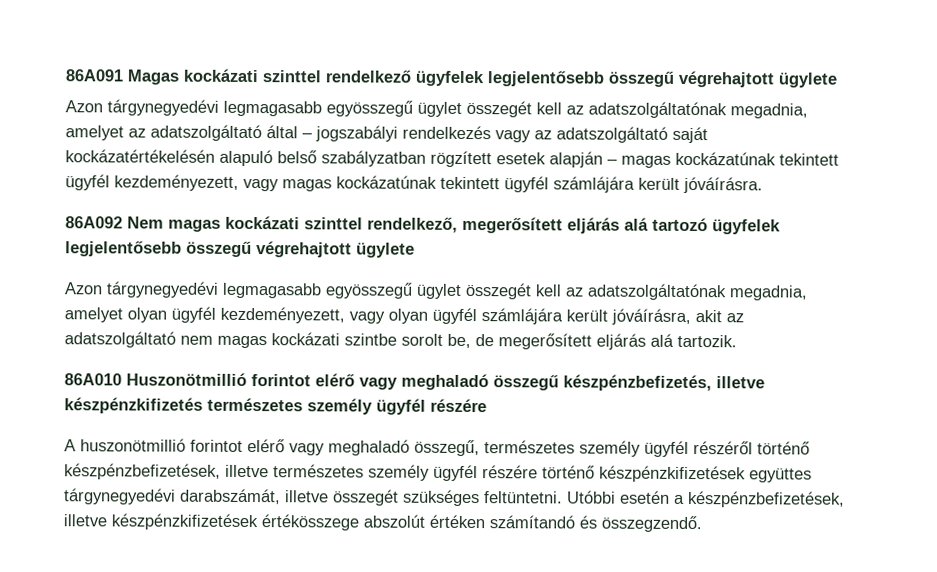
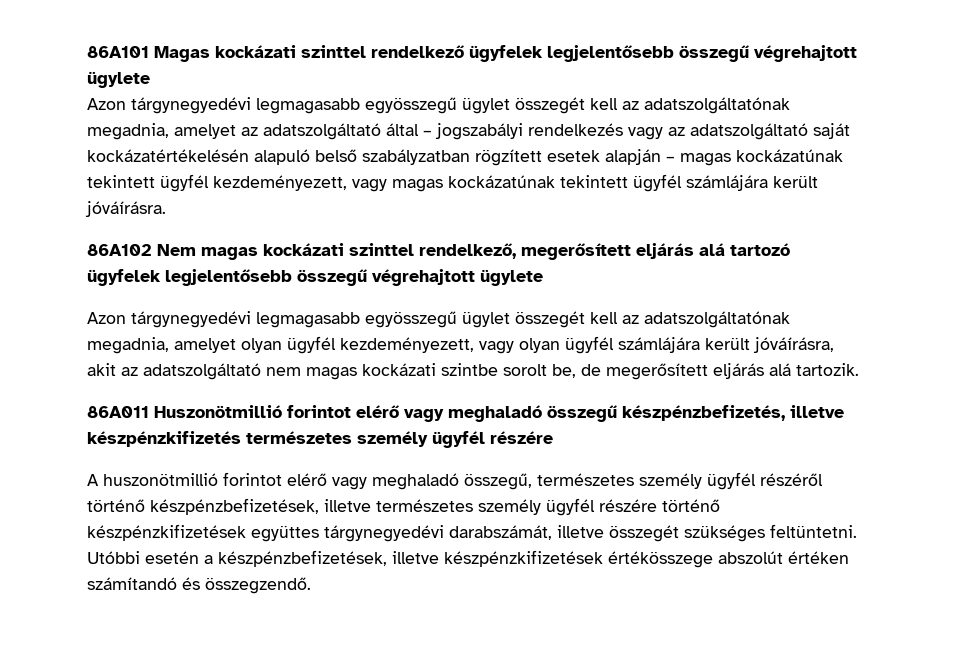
[65,69,123,82] 86A091 -> [87,46,149,58] 86A101
[65,216,123,229] 86A092 -> [87,244,152,256] 86A102
[64,373,122,386] 86A010 -> [87,406,149,418] 86A011

